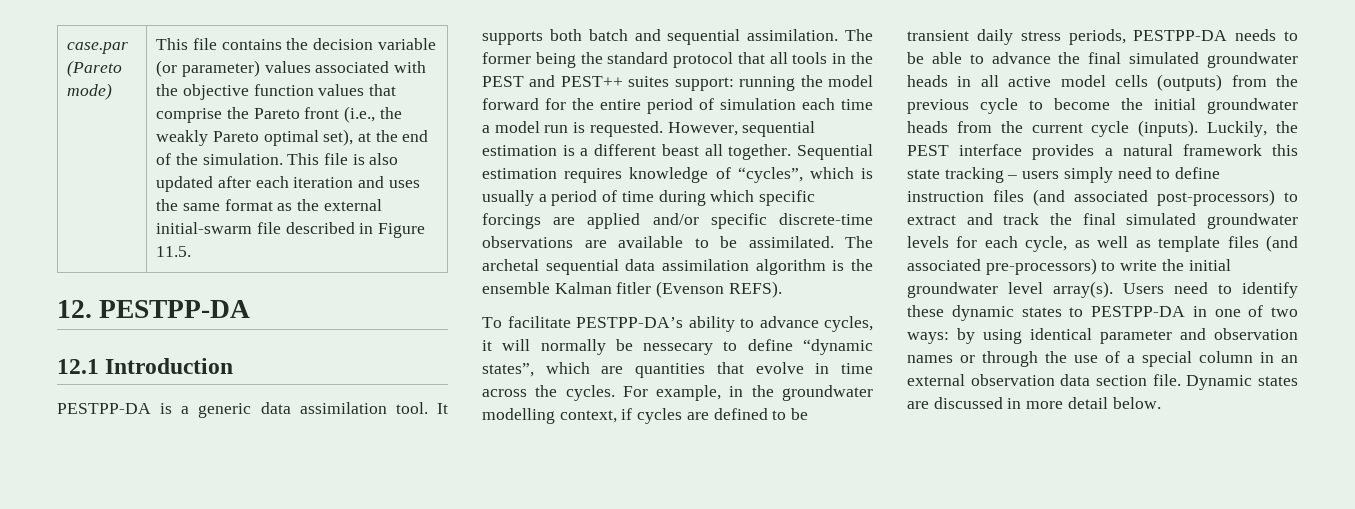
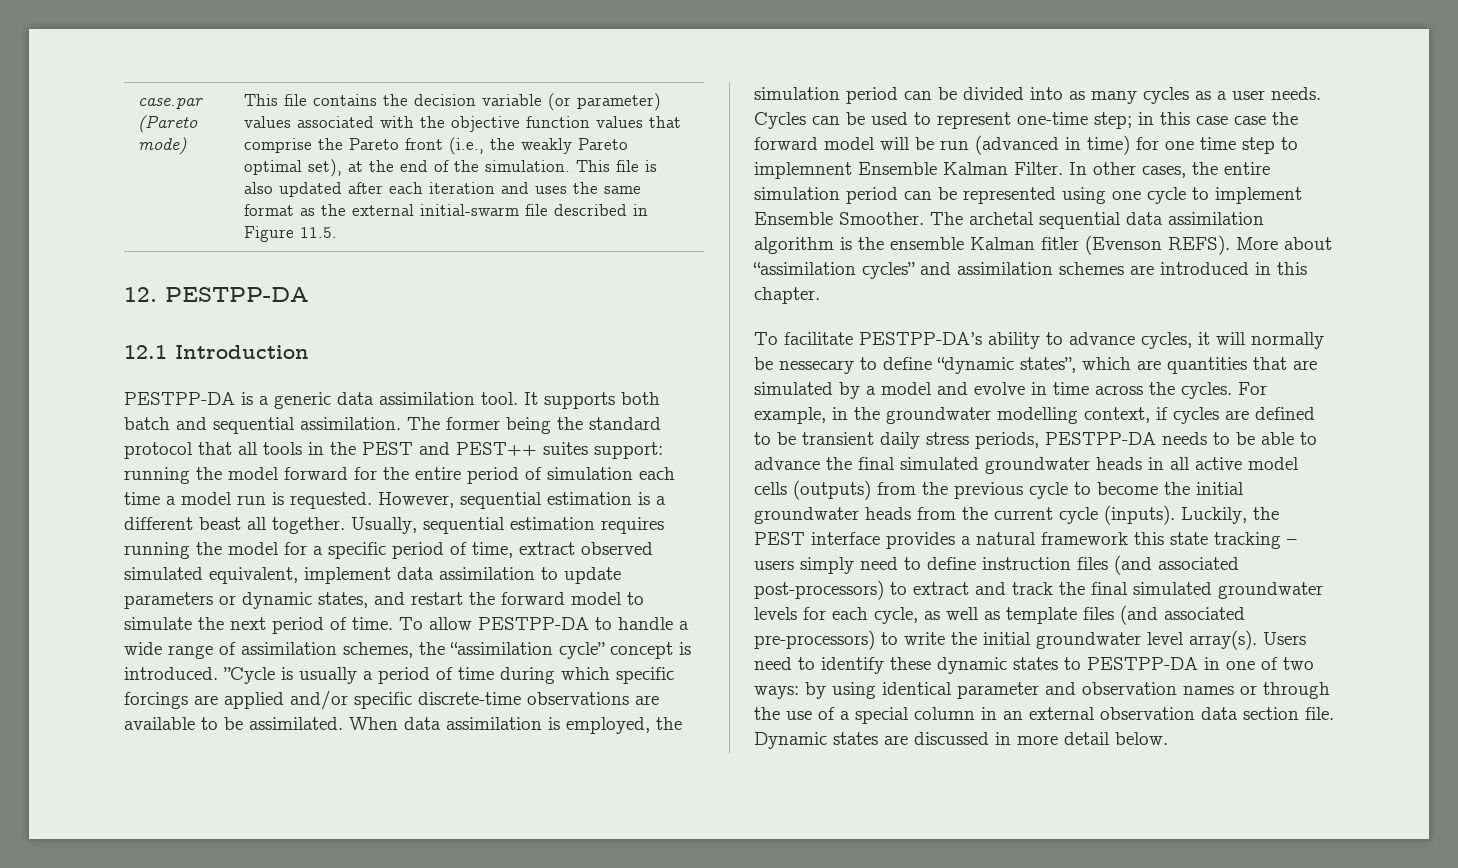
[797,144,873,160] [482,167,854,183] Sequential estimation requires knowledge of “cycles”, which -> [351,517,664,534] [124,542,653,559] [124,567,621,584] [124,592,644,609] [124,617,689,634] [124,642,691,659] [124,667,275,684] Usually, sequential estimation requires running the model for a specific period of time, extract observed simulated equivalent, implement data assimilation to update parameters or dynamic states, and restart the forward model to simulate the next period of time. To allow PESTPP-DA to handle a wide range of assimilation schemes, the “assimilation cycle” concept is introduced. ”Cycle
(834, 242) none -> [349,717,682,734] [754,87,1321,104] [754,112,1298,129] [754,135,1298,155] [754,162,1270,179] [754,187,1302,204] [754,212,924,225] When data assimilation is employed, the simulation period can be divided into as many cycles as a user needs. Cycles can be used to represent one-time step; in this case case the forward model will be run (advanced in time) for one time step to implemnent Ensemble Kalman Filter. In other cases, the entire simulation period can be represented using one cycle to implement Ensemble Smoother.
(782, 289) none -> [1236,237,1332,250] [753,262,1307,279] [754,287,820,304] More about “assimilation cycles” and assimilation schemes are introduced in this chapter.
(744, 368) none -> [1293,360,1317,370] [754,382,968,399] are simulated by a model and

